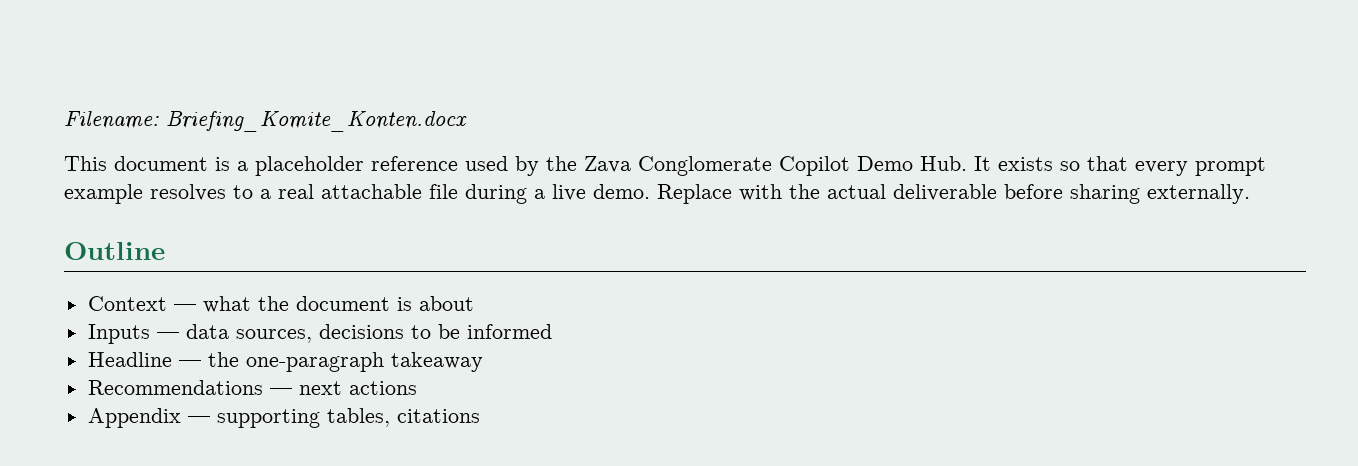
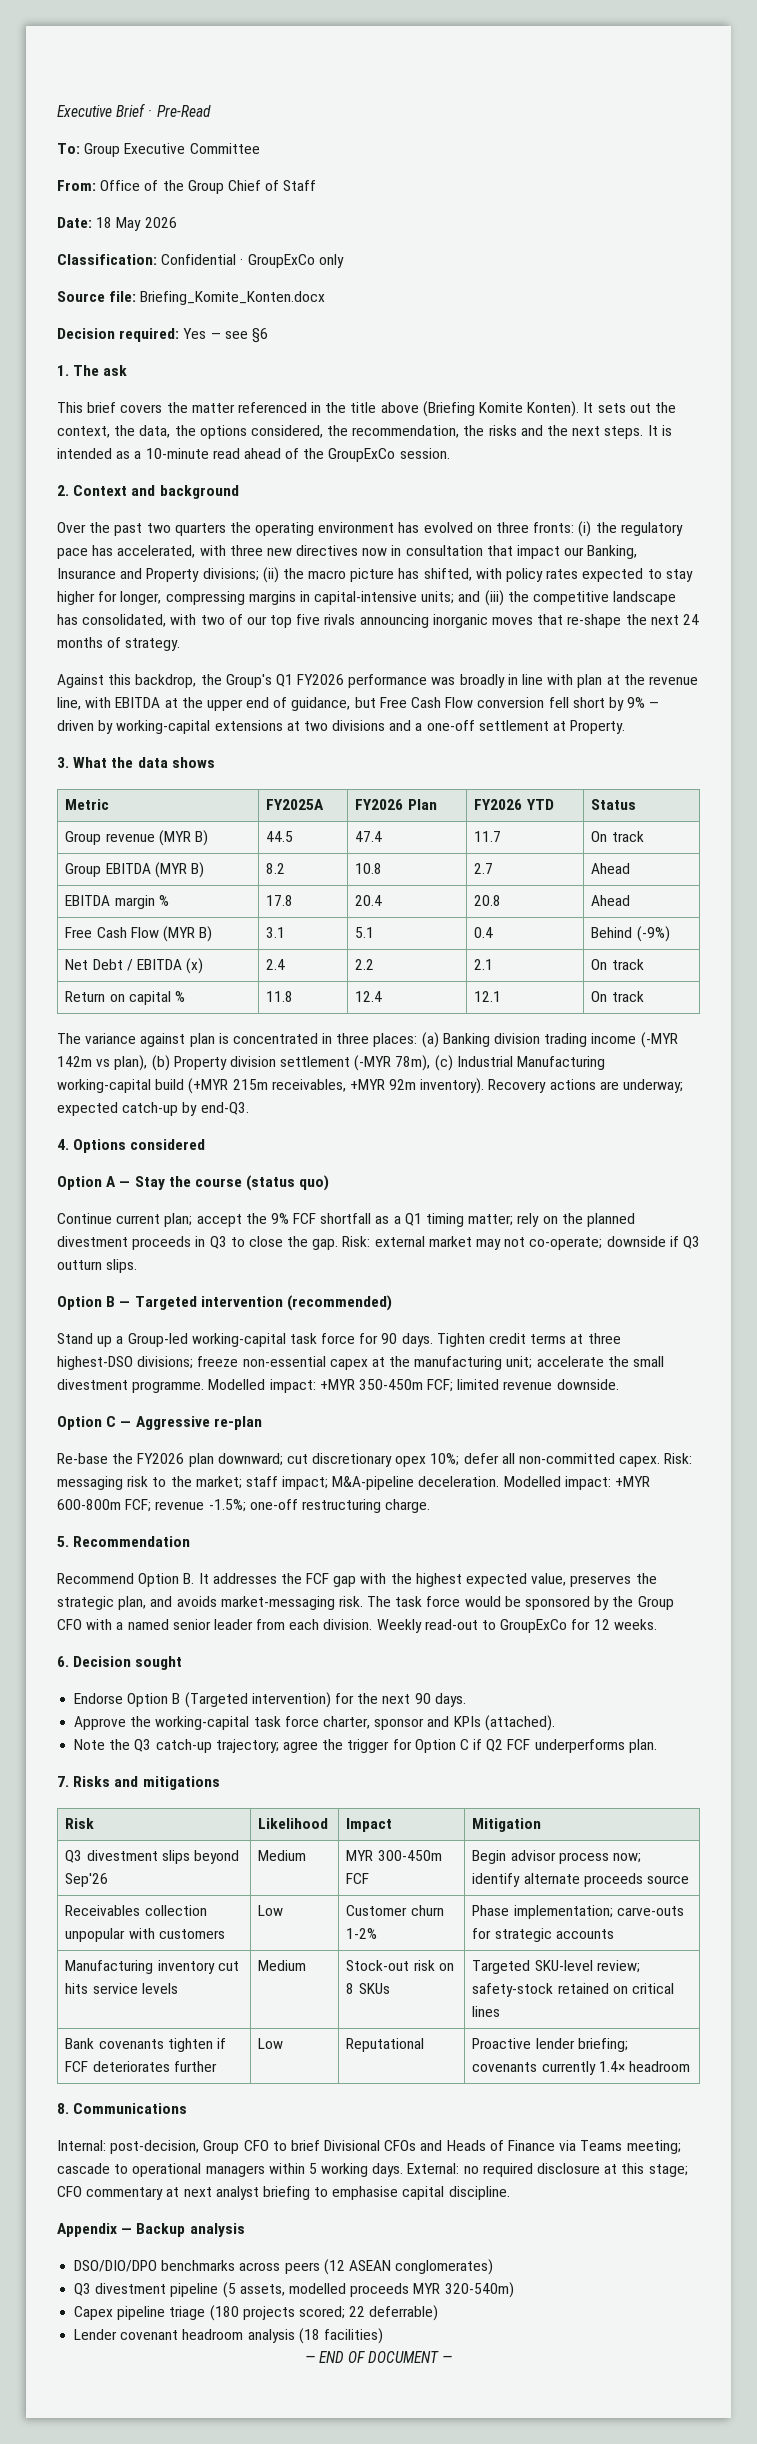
[64,111,467,132] [64,156,1266,176] [64,184,1250,204] [64,242,165,260] [87,296,474,313] [87,324,552,344] [87,352,483,372] [87,380,417,395] [87,408,480,428] Filename: Briefing_Komite_Konten.docx // This document is a placeholder reference used by the Zava Conglomerate Copilot Demo Hub. It exists so that every prompt example resolves to a real attachable file during a live demo. Replace with the actual deliverable before sharing externally. // Outline // Context — what the document is about // Inputs — data sources, decisions to be informed // Headline — the one-paragraph takeaway // Recommendations — next actions // Appendix — supporting tables, citations -> [57,103,211,117] [57,143,260,157] [57,180,317,194] [57,217,177,231] [57,254,344,268] [57,291,326,305] [57,328,268,343] [57,365,128,376] [57,401,676,417] [57,425,672,439] [57,448,450,462] [57,485,239,499] [57,521,683,537] [57,545,638,559] [57,567,693,583] [57,590,677,606] [57,614,699,628] [57,637,181,651] [57,674,698,688] [57,697,660,711] [57,720,626,734] [57,757,215,768] [65,799,110,810] [266,799,325,810] [355,799,437,810] [474,799,554,810] [591,799,637,810] [65,830,208,846] [266,831,294,842] [355,831,383,842] [474,831,502,842] [591,831,644,842] [65,862,204,878] [266,863,286,874] [355,863,383,874] [474,863,494,874] [591,863,631,874] [65,895,169,909] [266,895,294,906] [355,895,383,906] [474,895,502,906] [591,895,631,906] [65,926,213,942] [266,927,286,938] [355,927,375,938] [474,927,494,938] [591,926,670,942] [65,958,204,974] [266,959,286,970] [355,959,375,970] [474,959,494,970] [591,959,644,970] [65,991,185,1005] [266,991,294,1002] [355,991,383,1002] [474,991,502,1002] [591,991,644,1002] [57,1032,678,1048] [57,1055,606,1071] [57,1078,684,1094] [57,1102,249,1116] [57,1139,206,1153] [57,1175,330,1191] [57,1213,635,1227] [57,1236,700,1250] [57,1259,138,1273] [57,1295,392,1311] [57,1333,621,1347] [57,1356,665,1370] [57,1379,619,1393] [57,1416,262,1430] [57,1453,693,1467] [57,1476,651,1490] [57,1499,431,1513] [57,1536,191,1547] [57,1573,657,1587] [57,1596,674,1610] [57,1619,657,1633] [57,1656,183,1670] [74,1692,466,1708] [74,1715,555,1731] [74,1739,657,1753] [57,1776,220,1790] [65,1818,95,1829] [258,1818,329,1829] [346,1818,393,1832] [472,1818,542,1832] [65,1850,239,1864] [65,1873,109,1887] [258,1850,307,1861] [346,1850,442,1861] [346,1873,370,1884] [472,1850,641,1864] [472,1873,689,1887] [65,1905,207,1916] [65,1928,225,1942] [258,1905,284,1916] [346,1905,444,1916] [346,1928,378,1939] [472,1905,684,1919] [472,1928,614,1942] [65,1960,239,1974] [65,1983,178,1994] [258,1960,307,1971] [346,1960,454,1971] [346,1983,390,1994] [472,1960,640,1974] [472,1983,674,1997] [472,2006,501,2017] [65,2038,226,2052] [65,2061,217,2072] [258,2038,284,2049] [346,2038,425,2052] [472,2038,628,2052] [472,2061,690,2075] [57,2103,188,2114] [57,2140,681,2154] [57,2163,688,2177] [57,2186,510,2200] [57,2223,245,2237] [74,2259,494,2275] [74,2282,514,2298] [74,2305,439,2321] [74,2328,383,2344] [304,2351,453,2363] Executive Brief · Pre-Read // To: Group Executive Committee // From: Office of the Group Chief of Staff // Date: 18 May 2026 // Classification: Confidential · GroupExCo only // Source file: Briefing_Komite_Konten.docx // Decision required: Yes — see §6 // 1. The ask // This brief covers the matter referenced in the title above (Briefing Komite Konten). It sets out the context, the data, the options considered, the recommendation, the risks and the next steps. It is intended as a 10-minute read ahead of the GroupExCo session. // 2. Context and background // Over the past two quarters the operating environment has evolved on three fronts: (i) the regulatory pace has accelerated, with three new directives now in consultation that impact our Banking, Insurance and Property divisions; (ii) the macro picture has shifted, with policy rates expected to stay higher for longer, compressing margins in capital-intensive units; and (iii) the competitive landscape has consolidated, with two of our top five rivals announcing inorganic moves that re-shape the next 24 months of strategy. // Against this backdrop, the Group's Q1 FY2026 performance was broadly in line with plan at the revenue line, with EBITDA at the upper end of guidance, but Free Cash Flow conversion fell short by 9% — driven by working-capital extensions at two divisions and a one-off settlement at Property. // 3. What the data shows // Metric | FY2025A | FY2026 Plan | FY2026 YTD | Status // Group revenue (MYR B) | 44.5 | 47.4 | 11.7 | On track // Group EBITDA (MYR B) | 8.2 | 10.8 | 2.7 | Ahead // EBITDA margin % | 17.8 | 20.4 | 20.8 | Ahead // Free Cash Flow (MYR B) | 3.1 | 5.1 | 0.4 | Behind (-9%) // Net Debt / EBITDA (x) | 2.4 | 2.2 | 2.1 | On track // Return on capital % | 11.8 | 12.4 | 12.1 | On track // The variance against plan is concentrated in three places: (a) Banking division trading income (-MYR 142m vs plan), (b) Property division settlement (-MYR 78m), (c) Industrial Manufacturing working-capital build (+MYR 215m receivables, +MYR 92m inventory). Recovery actions are underway; expected catch-up by end-Q3. // 4. Options considered // Option A — Stay the course (status quo) // Continue current plan; accept the 9% FCF shortfall as a Q1 timing matter; rely on the planned divestment proceeds in Q3 to close the gap. Risk: external market may not co-operate; downside if Q3 outturn slips. // Option B — Targeted intervention (recommended) // Stand up a Group-led working-capital task force for 90 days. Tighten credit terms at three highest-DSO divisions; freeze non-essential capex at the manufacturing unit; accelerate the small divestment programme. Modelled impact: +MYR 350-450m FCF; limited revenue downside. // Option C — Aggressive re-plan // Re-base the FY2026 plan downward; cut discretionary opex 10%; defer all non-committed capex. Risk: messaging risk to the market; staff impact; M&A-pipeline deceleration. Modelled impact: +MYR 600-800m FCF; revenue -1.5%; one-off restructuring charge. // 5. Recommendation // Recommend Option B. It addresses the FCF gap with the highest expected value, preserves the strategic plan, and avoids market-messaging risk. The task force would be sponsored by the Group CFO with a named senior leader from each division. Weekly read-out to GroupExCo for 12 weeks. // 6. Decision sought // Endorse Option B (Targeted intervention) for the next 90 days. // Approve the working-capital task force charter, sponsor and KPIs (attached). // Note the Q3 catch-up trajectory; agree the trigger for Option C if Q2 FCF underperforms plan. // 7. Risks and mitigations // Risk | Likelihood | Impact | Mitigation // Q3 divestment slips beyond Sep'26 | Medium | MYR 300-450m FCF | Begin advisor process now; identify alternate proceeds source // Receivables collection unpopular with customers | Low | Customer churn 1-2% | Phase implementation; carve-outs for strategic accounts // Manufacturing inventory cut hits service levels | Medium | Stock-out risk on 8 SKUs | Targeted SKU-level review; safety-stock retained on critical lines // Bank covenants tighten if FCF deteriorates further | Low | Reputational | Proactive lender briefing; covenants currently 1.4× headroom // 8. Communications // Internal: post-decision, Group CFO to brief Divisional CFOs and Heads of Finance via Teams meeting; cascade to operational managers within 5 working days. External: no required disclosure at this stage; CFO commentary at next analyst briefing to emphasise capital discipline. // Appendix — Backup analysis // DSO/DIO/DPO benchmarks across peers (12 ASEAN conglomerates) // Q3 divestment pipeline (5 assets, modelled proceeds MYR 320-540m) // Capex pipeline triage (180 projects scored; 22 deferrable) // Lender covenant headroom analysis (18 facilities) // — END OF DOCUMENT —

